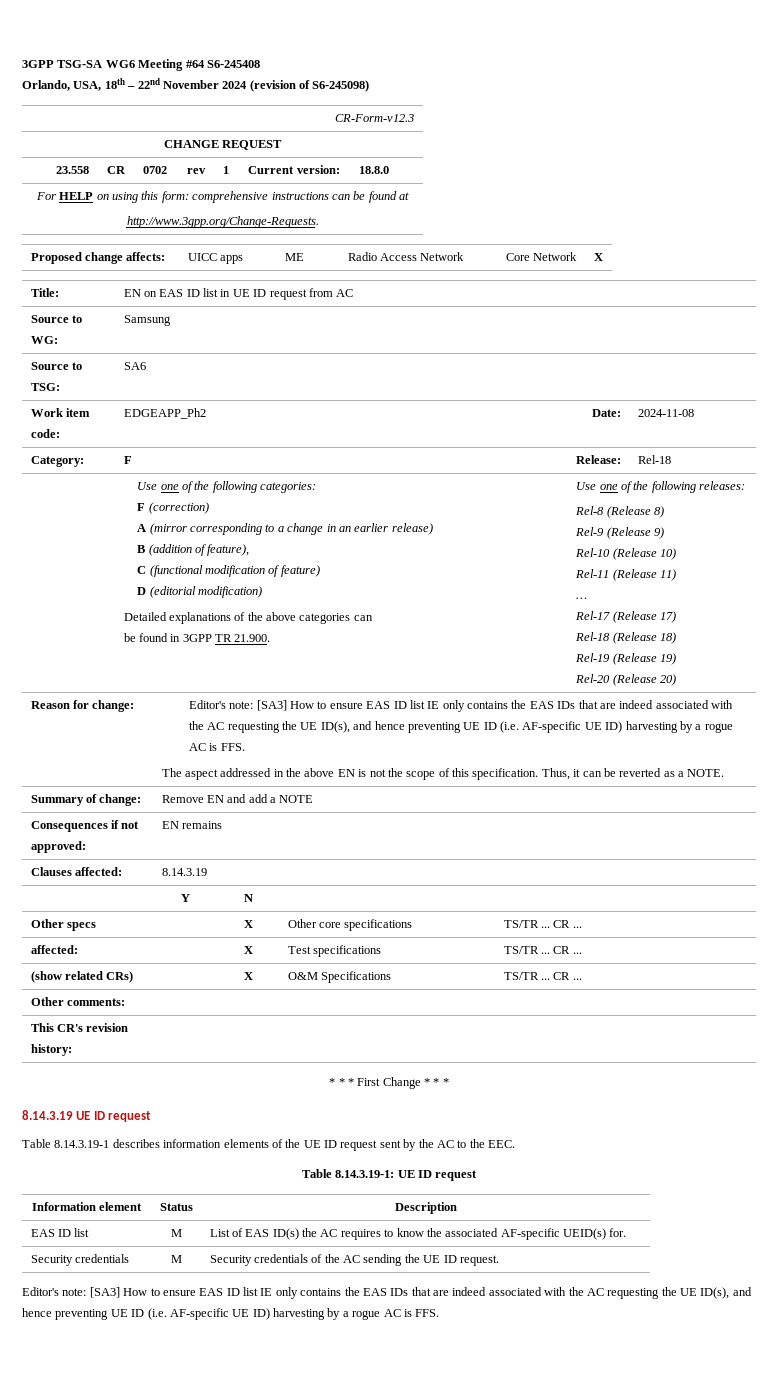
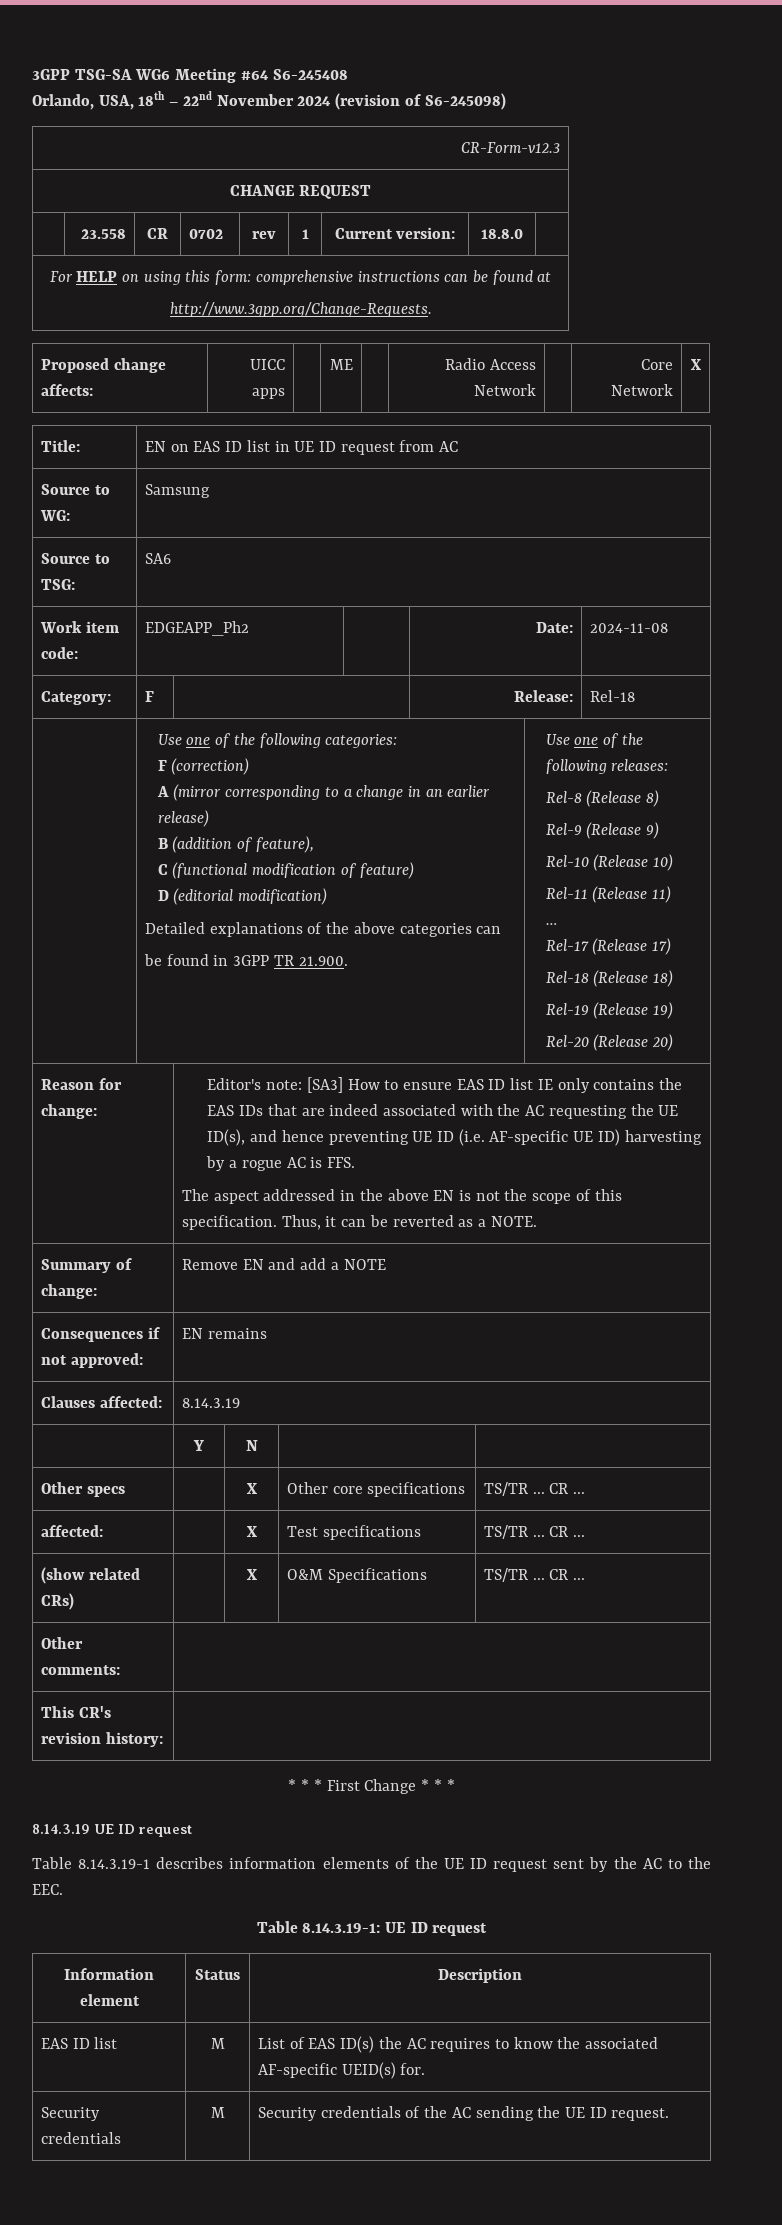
[22,1287,752,1299] [22,1308,440,1320] // Editor's note: [SA3] How to ensure EAS ID list IE only contains the EAS IDs that are indeed associated with the AC requesting the UE ID(s), and hence preventing UE ID (i.e. AF-specific UE ID) harvesting by a rogue AC is FFS. -> (670, 2114) none

